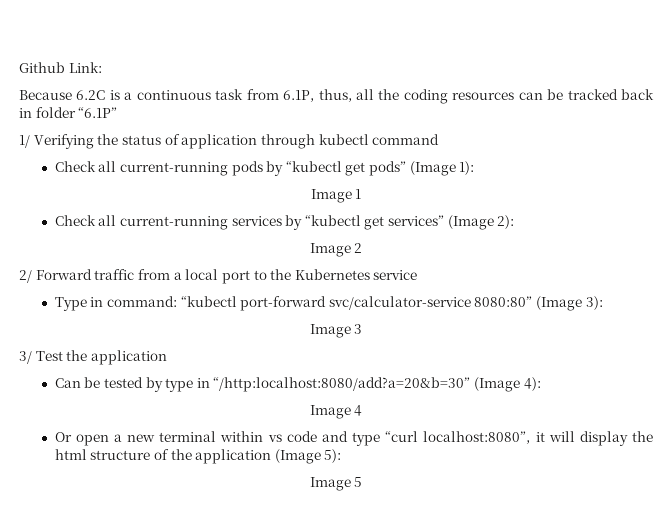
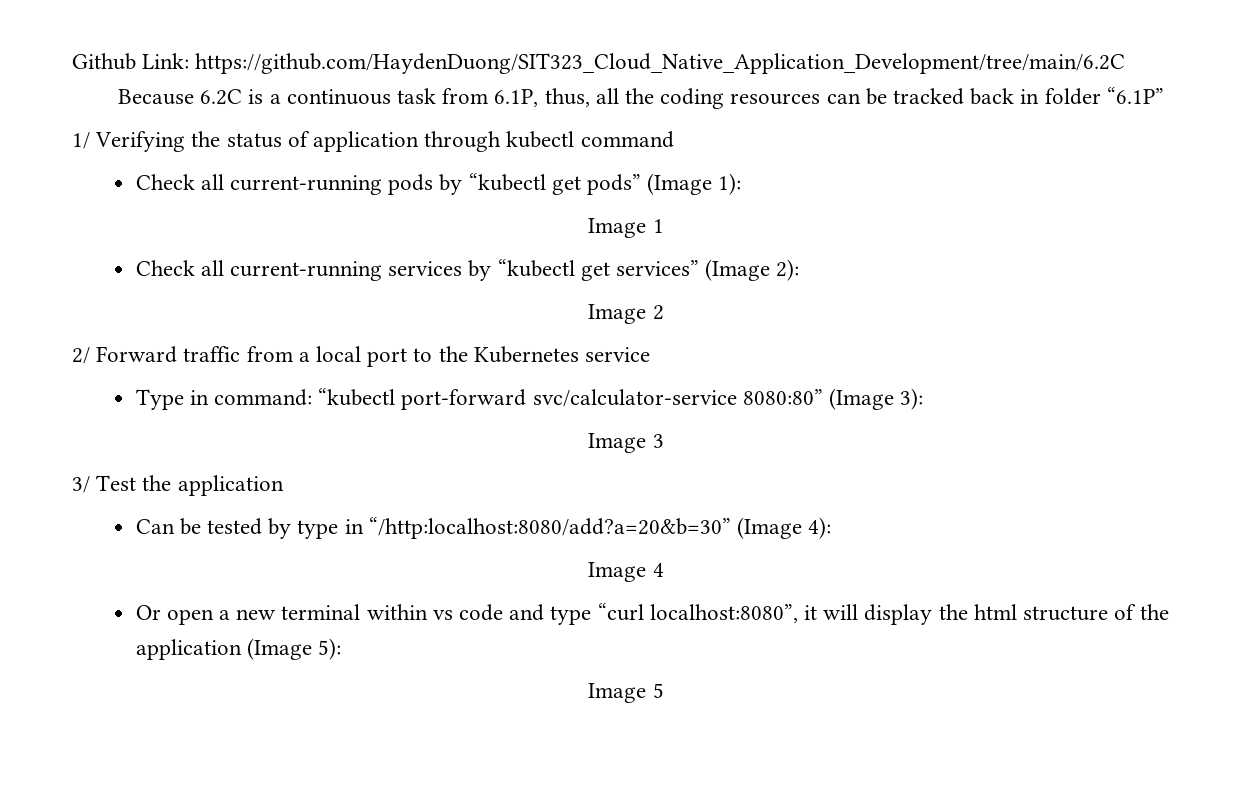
(102, 67) none -> [195,53,1126,74] https://github.com/HaydenDuong/SIT323_Cloud_Native_Application_Development/tree/main/6.2C

